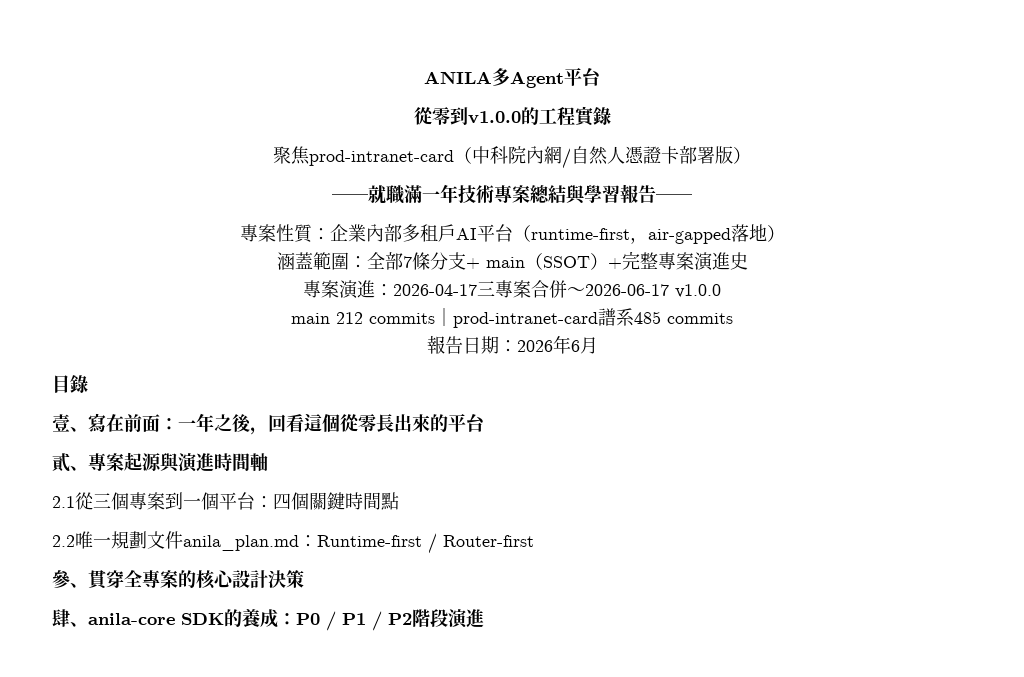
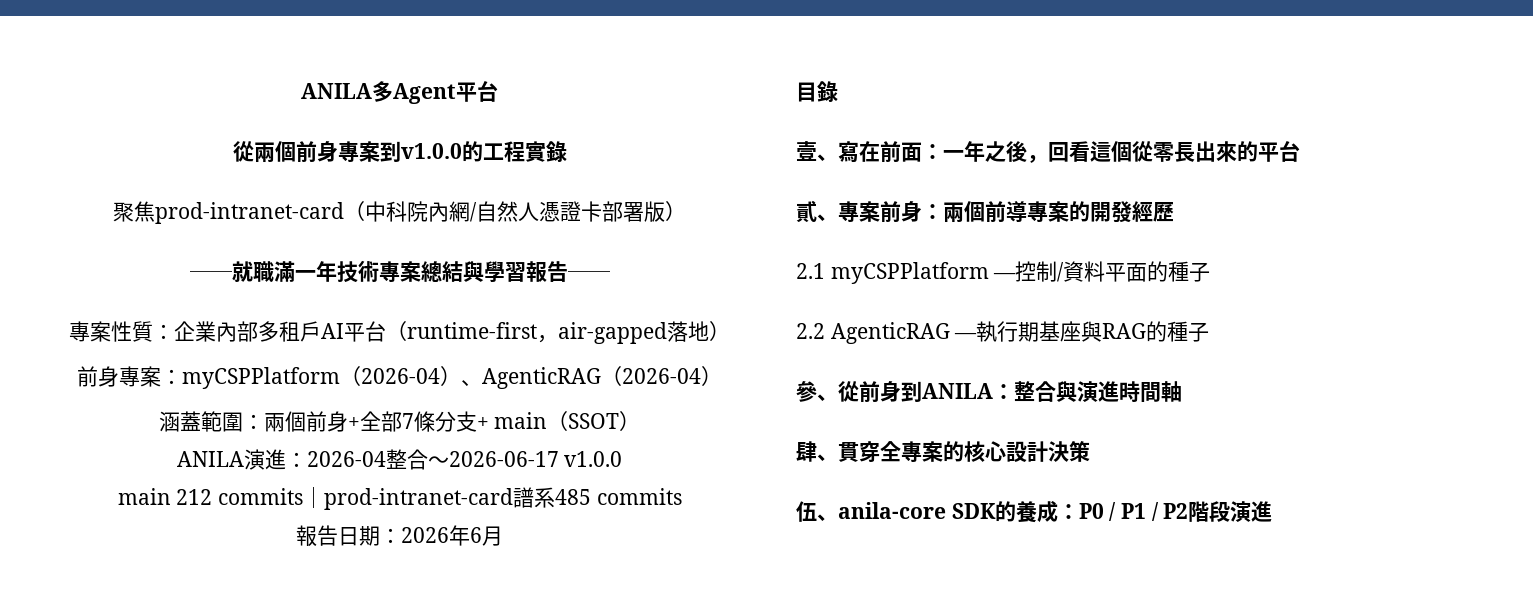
[431,107,450,125] 零 -> [253,141,380,163] 兩個前身專案
(785, 233) none -> [77,366,722,389] // 前身專案：myCSPPlatform（2026-04）、AgenticRAG（2026-04）
(367, 262) none -> [263,411,360,432] 兩個前身+
[607,251,748,271] [303,280,567,299] +完整專案演進史 // 專案演進：2026-04-17三專案合併 -> [176,449,428,470] // ANILA演進：2026-04整合
[124,452,268,473] [52,492,399,510] [52,531,534,554] [52,570,71,588] 起源與演進時間軸 // 2.1從三個專案到一個平台：四個關鍵時間點 // 2.2唯一規劃文件anila_plan.md：Runtime-first / Router-first // 參 -> [880,201,1174,223] [796,261,1211,284] [796,321,1210,344] [796,381,1182,403] [796,441,817,462] 前身：兩個前導專案的開發經歷 // 2.1 myCSPPlatform —控制/資料平面的種子 // 2.2 AgenticRAG —執行期基座與RAG的種子 // 參、從前身到ANILA：整合與演進時間軸 // 肆
[52,609,70,627] 肆 -> [796,501,817,522] 伍

